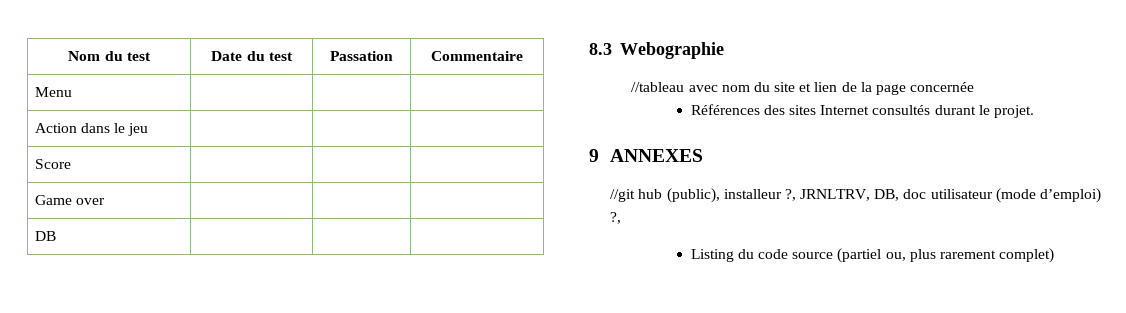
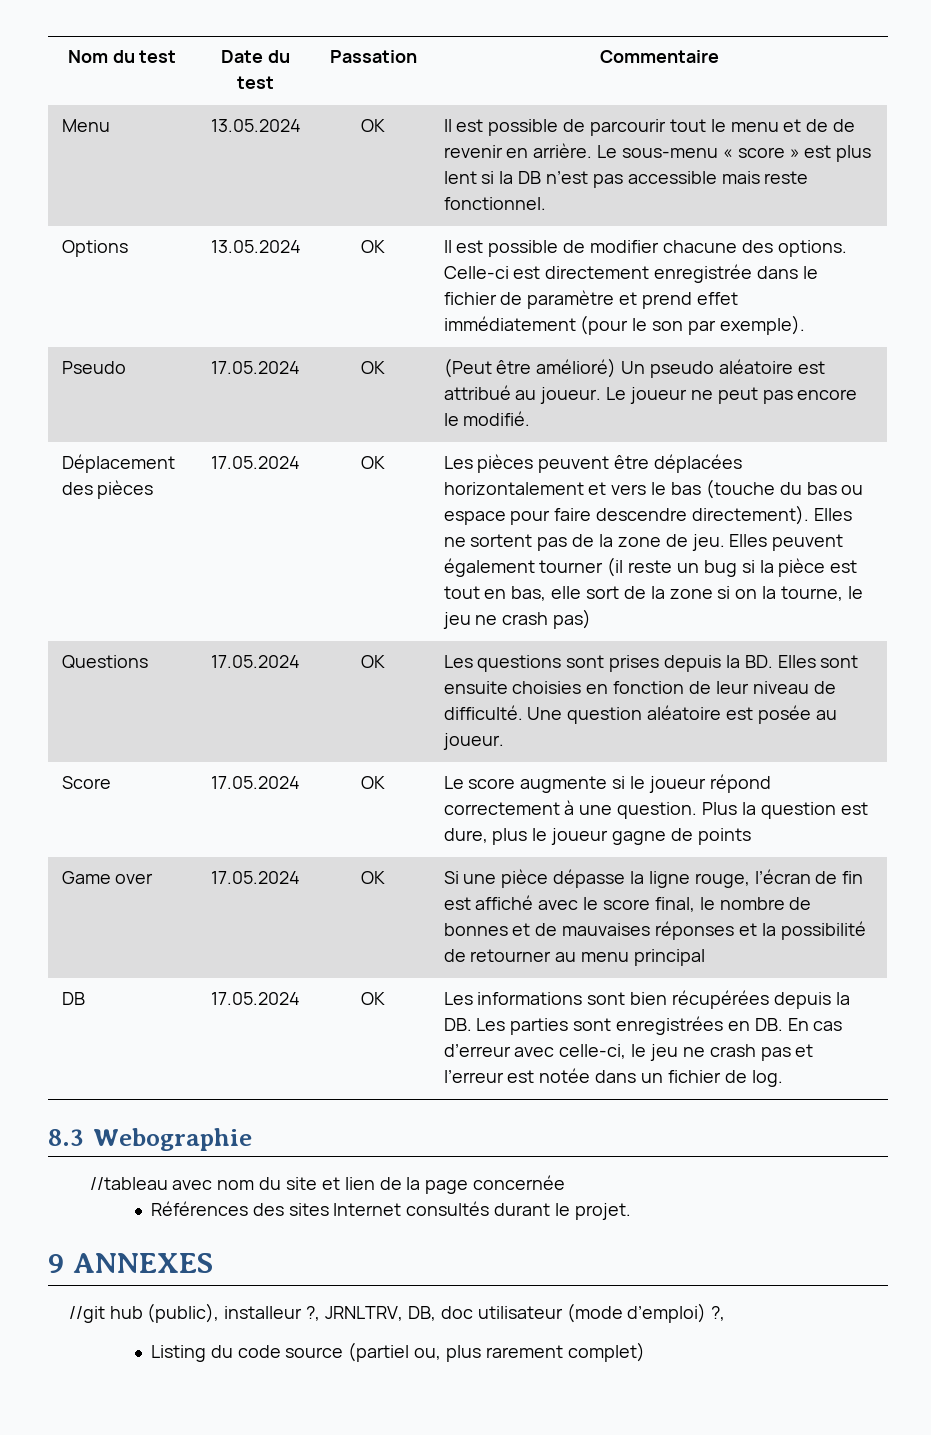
[34,123,149,136] [34,159,71,169] [34,195,105,205] [34,231,56,241] | | // Action dans le jeu | | | // Score | | | // Game over | | | // DB | | | -> [210,119,301,132] [361,119,385,132] [443,119,856,136] [443,143,872,162] [443,171,809,188] [443,197,546,210] [61,240,128,257] [210,240,301,253] [361,240,385,253] [443,240,847,257] [443,264,818,283] [443,290,738,309] [443,315,805,335] [61,361,126,374] [211,361,300,374] [361,361,385,374] [443,358,825,378] [443,385,858,404] [443,411,531,426] [61,454,175,473] [61,480,154,499] [211,456,300,469] [361,456,385,469] [443,454,742,473] [443,479,864,499] [443,505,852,525] [443,534,844,551] [443,557,858,577] [443,586,863,601] [442,609,592,629] [61,655,148,669] [211,655,300,668] [361,655,385,668] [443,655,859,672] [443,681,836,694] [443,705,837,724] [442,733,504,750] [61,776,111,789] [211,776,300,789] [361,776,385,789] [443,774,771,793] [443,800,868,819] [443,828,751,845] [61,871,154,884] [211,871,300,884] [361,871,385,884] [443,869,864,888] [443,895,812,912] [443,921,866,940] [443,949,705,966] [61,992,85,1005] [211,992,300,1005] [361,992,385,1005] [443,990,850,1009] [443,1016,843,1035] [443,1044,814,1061] [443,1068,783,1087] 13.05.2024 | OK | Il est possible de parcourir tout le menu et de de revenir en arrière. Le sous-menu « score » est plus lent si la DB n’est pas accessible mais reste fonctionnel. // Options | 13.05.2024 | OK | Il est possible de modifier chacune des options. Celle-ci est directement enregistrée dans le fichier de paramètre et prend effet immédiatement (pour le son par exemple). // Pseudo | 17.05.2024 | OK | (Peut être amélioré) Un pseudo aléatoire est attribué au joueur. Le joueur ne peut pas encore le modifié. // Déplacement des pièces | 17.05.2024 | OK | Les pièces peuvent être déplacées horizontalement et vers le bas (touche du bas ou espace pour faire descendre directement). Elles ne sortent pas de la zone de jeu. Elles peuvent également tourner (il reste un bug si la pièce est tout en bas, elle sort de la zone si on la tourne, le jeu ne crash pas) // Questions | 17.05.2024 | OK | Les questions sont prises depuis la BD. Elles sont ensuite choisies en fonction de leur niveau de difficulté. Une question aléatoire est posée au joueur. // Score | 17.05.2024 | OK | Le score augmente si le joueur répond correctement à une question. Plus la question est dure, plus le joueur gagne de points // Game over | 17.05.2024 | OK | Si une pièce dépasse la ligne rouge, l’écran de fin est affiché avec le score final, le nombre de bonnes et de mauvaises réponses et la possibilité de retourner au menu principal // DB | 17.05.2024 | OK | Les informations sont bien récupérées depuis la DB. Les parties sont enregistrées en DB. En cas d’erreur avec celle-ci, le jeu ne crash pas et l’erreur est notée dans un fichier de log.

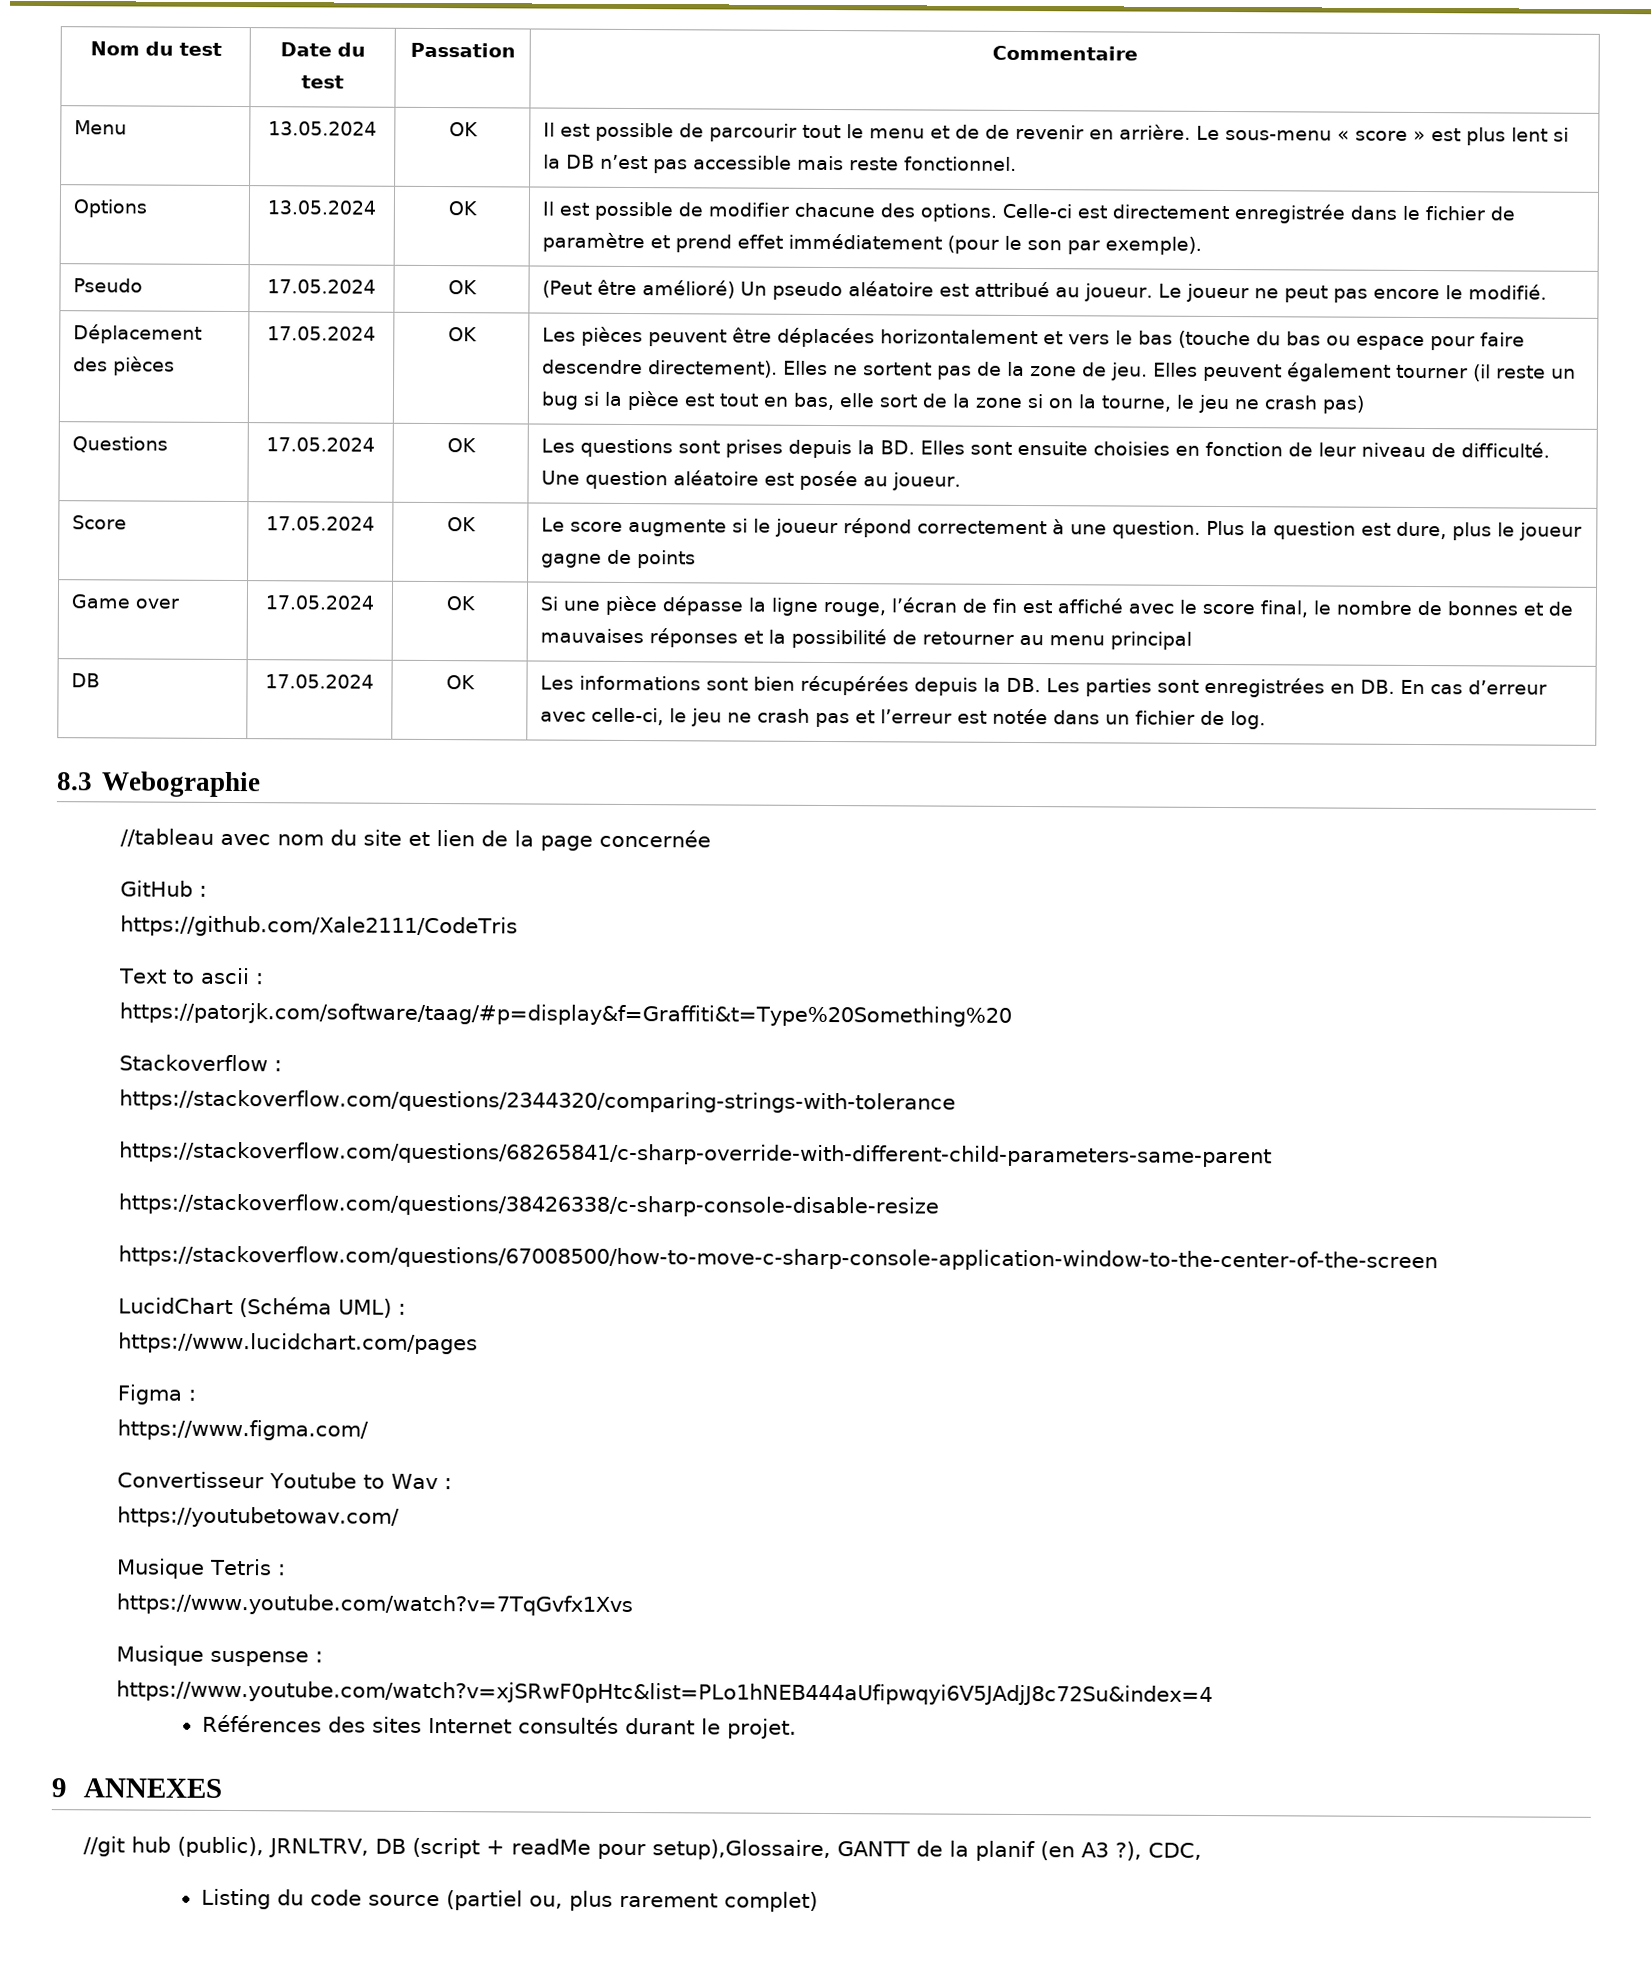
(566, 1182) none -> [119,880,207,897] [119,915,518,938] [118,967,264,985] [118,1002,1012,1027] [118,1054,282,1072] [118,1089,956,1114] [118,1141,1272,1168] [117,1193,939,1218] [117,1245,1438,1273] [117,1297,406,1318] [117,1332,478,1355] [116,1384,196,1405] [116,1419,369,1441] [116,1471,452,1490] [116,1506,400,1528] [115,1558,286,1579] [115,1593,633,1617] [115,1645,323,1667] [115,1680,1213,1706] // GitHub : // https://github.com/Xale2111/CodeTris // Text to ascii : // https://patorjk.com/software/taag/#p=display&f=Graffiti&t=Type%20Something%20 // Stackoverflow : // https://stackoverflow.com/questions/2344320/comparing-strings-with-tolerance // https://stackoverflow.com/questions/68265841/c-sharp-override-with-different-child-parameters-same-parent // https://stackoverflow.com/questions/38426338/c-sharp-console-disable-resize // https://stackoverflow.com/questions/67008500/how-to-move-c-sharp-console-application-window-to-the-center-of-the-screen // LucidChart (Schéma UML) : // https://www.lucidchart.com/pages // Figma : // https://www.figma.com/ // Convertisseur Youtube to Wav : // https://youtubetowav.com/ // Musique Tetris : // https://www.youtube.com/watch?v=7TqGvfx1Xvs // Musique suspense : // https://www.youtube.com/watch?v=xjSRwF0pHtc&list=PLo1hNEB444aUfipwqyi6V5JAdjJ8c72Su&index=4
[224,1303,726,1323] installeur ?, JRNLTRV, DB, doc utilisateur (mode d’emploi) ?, -> [267,1837,1202,1862] JRNLTRV, DB (script + readMe pour setup),Glossaire, GANTT de la planif (en A3 ?), CDC,

